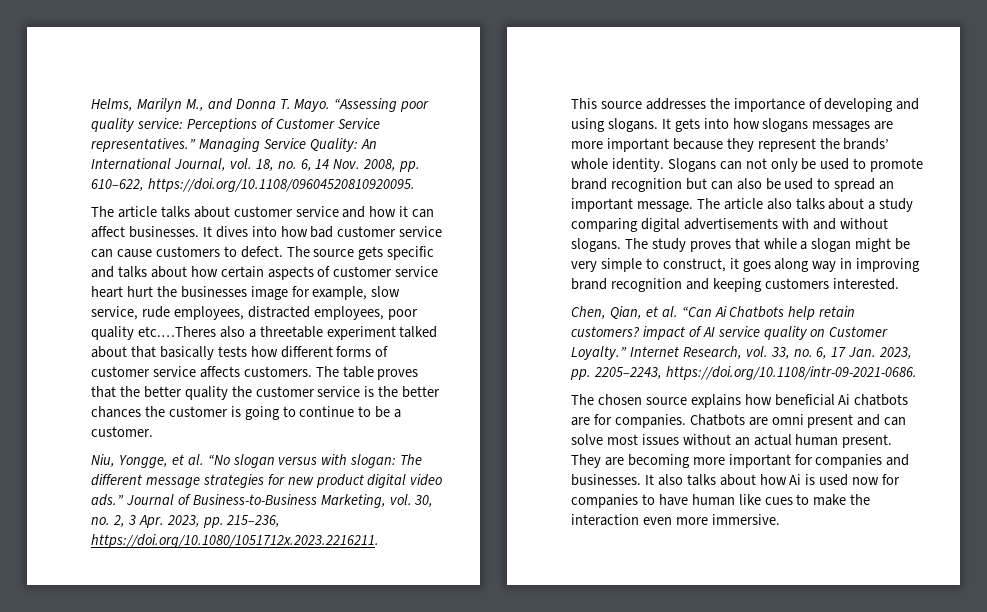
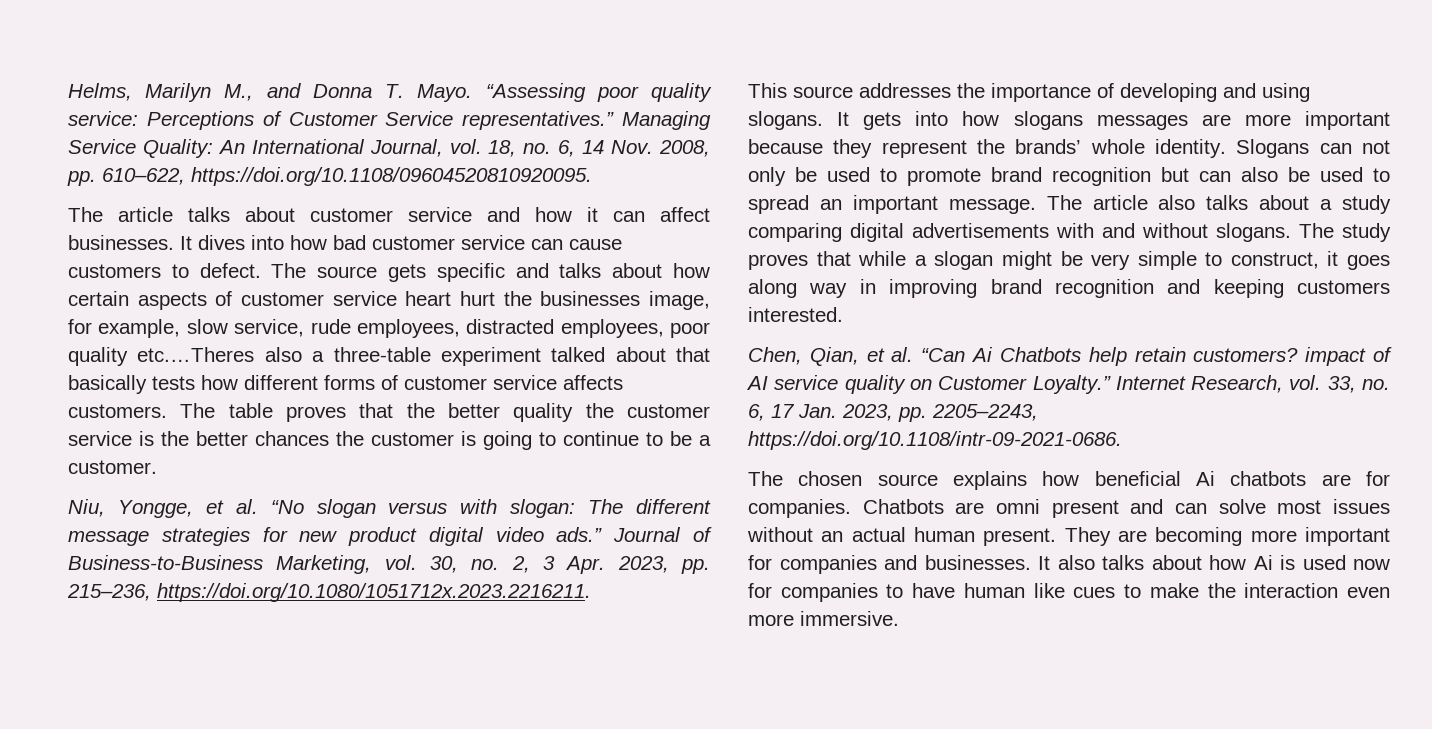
[250,286,288,300] image -> [649,291,711,310] image,
[259,326,323,338] threetable -> [333,347,431,362] three-table

